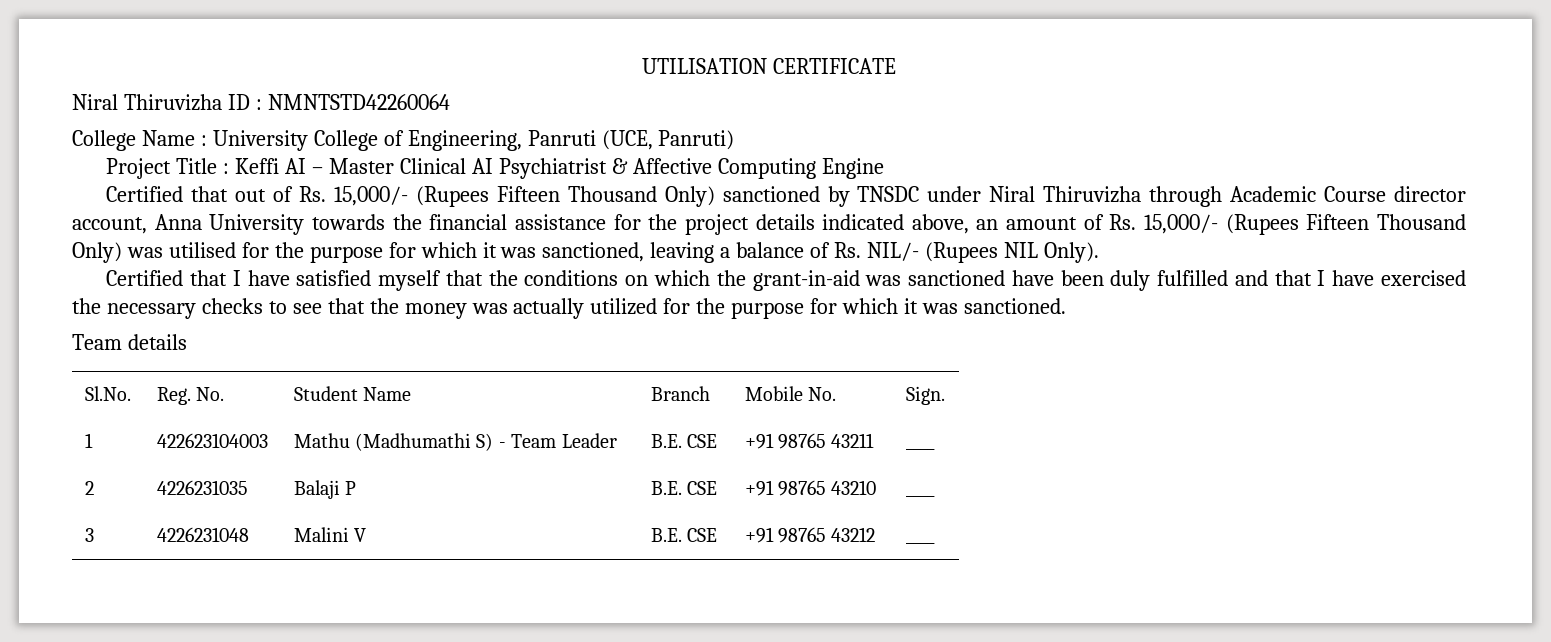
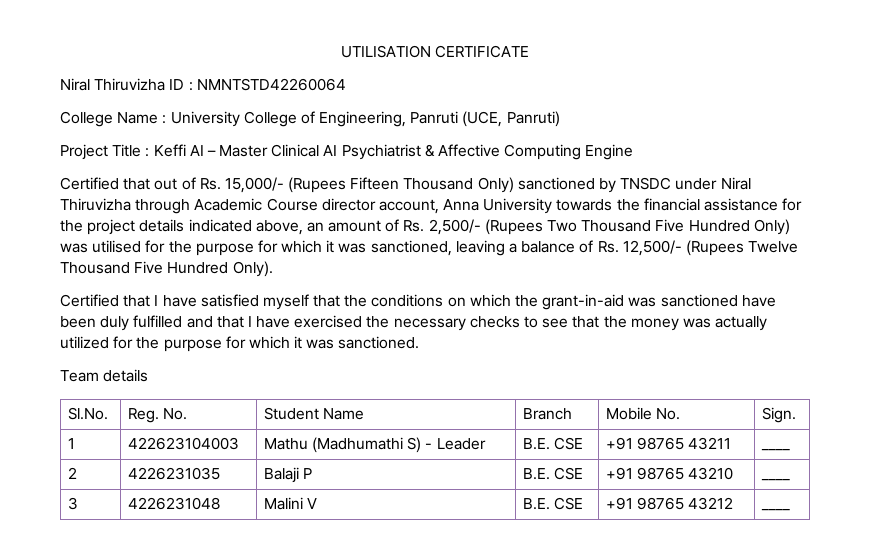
[1144,214,1467,235] 15,000/- (Rupees Fifteen Thousand -> [428,219,750,235] 2,500/- (Rupees Two Thousand Five Hundred
[867,242,1038,263] NIL/- (Rupees NIL -> [622,240,799,256] [60,261,229,274] 12,500/- (Rupees Twelve Thousand Five Hundred
[511,434,557,448] Team -> (433, 446) none

